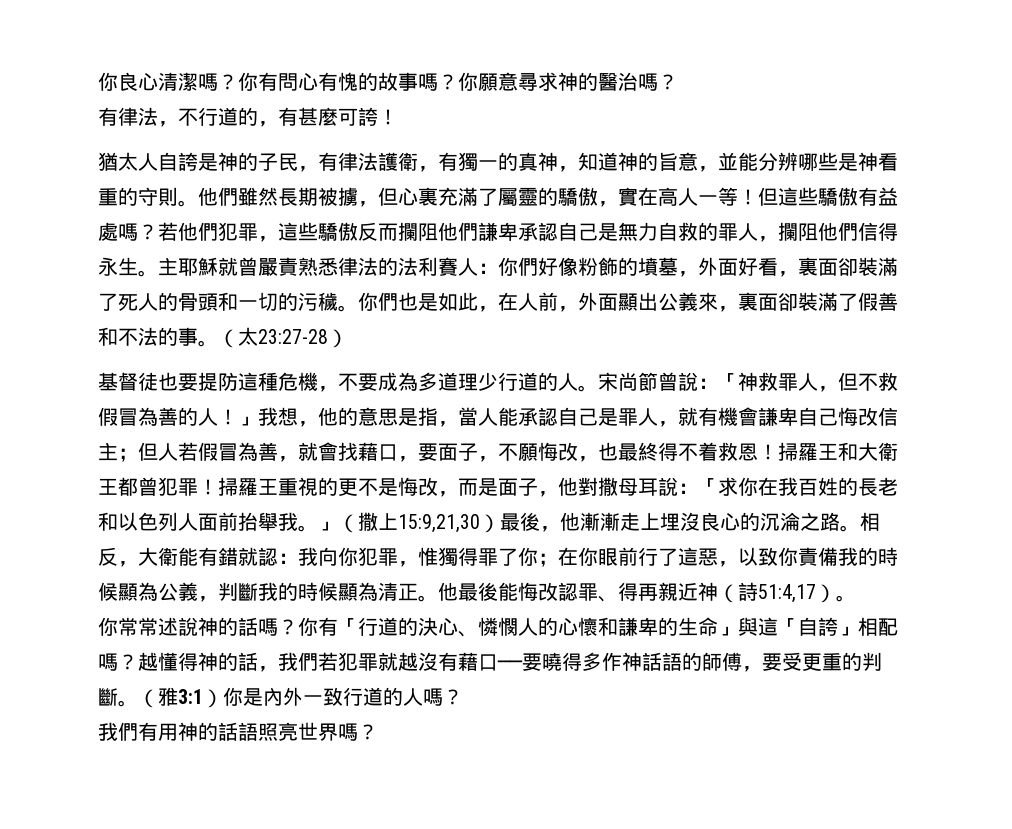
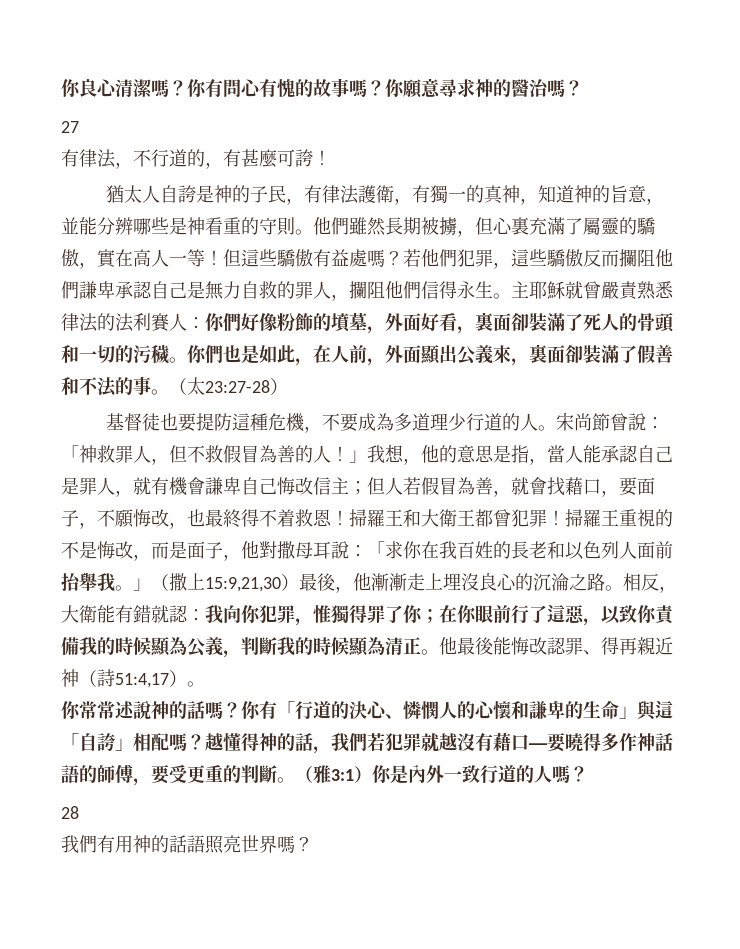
(678, 82) none -> [61,121,79,133] // 27
[338,478,358,496] 更 -> (673, 518) none
(463, 697) none -> [61,806,79,819] // 28

